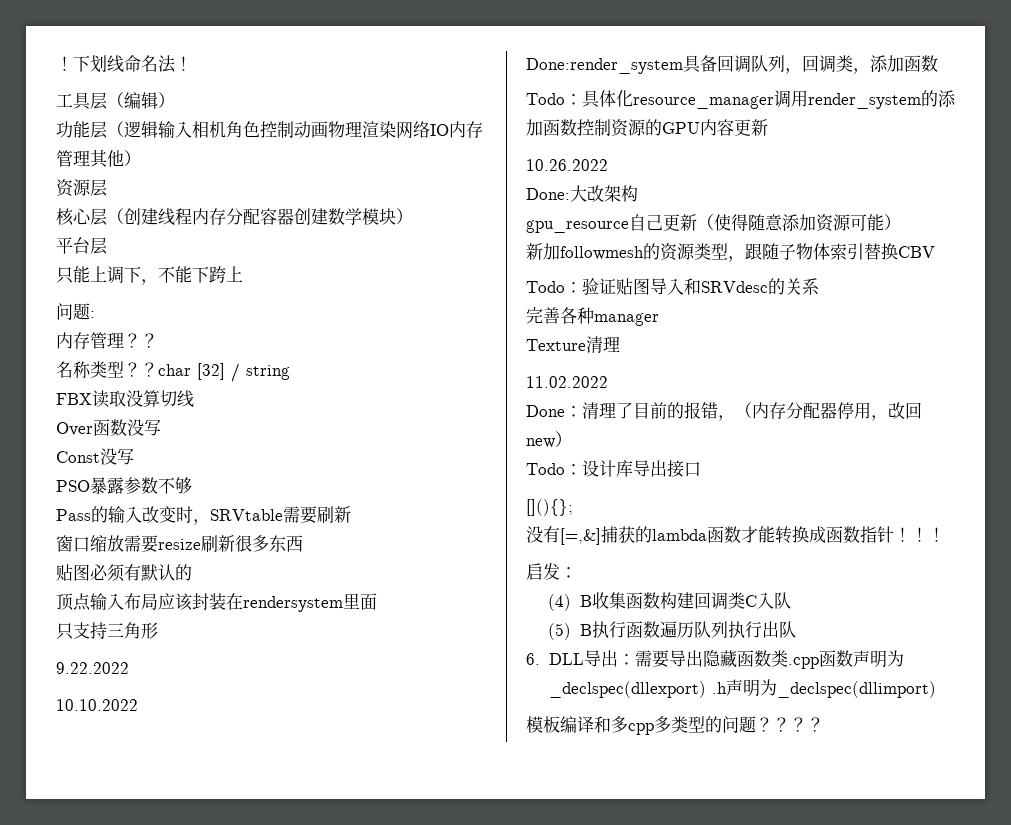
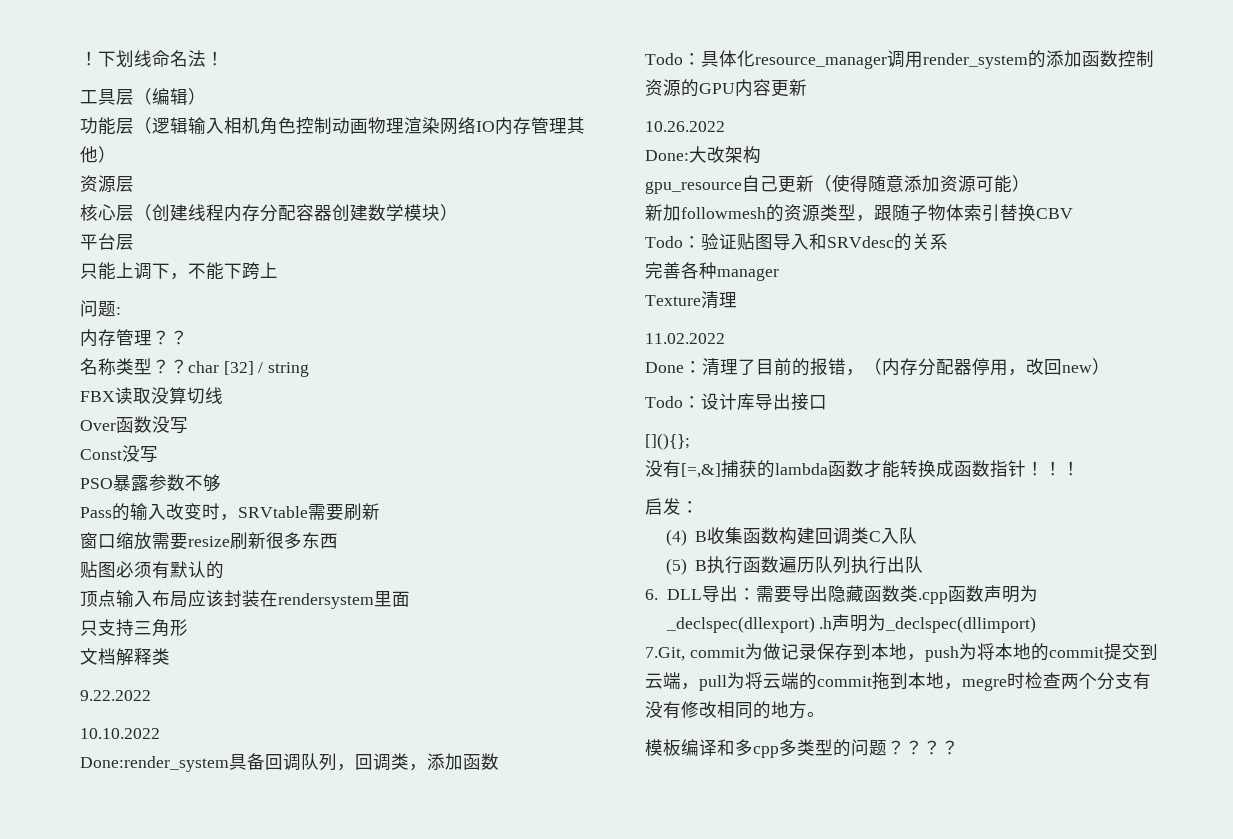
(158, 630) none -> [80,648,170,666] // 文档解释类
(936, 689) none -> [645,643,1158,662] [645,672,1151,691] [645,701,825,719] // 7.Git, commit为做记录保存到本地，push为将本地的commit提交到云端，pull为将云端的commit拖到本地，megre时检查两个分支有没有修改相同的地方。

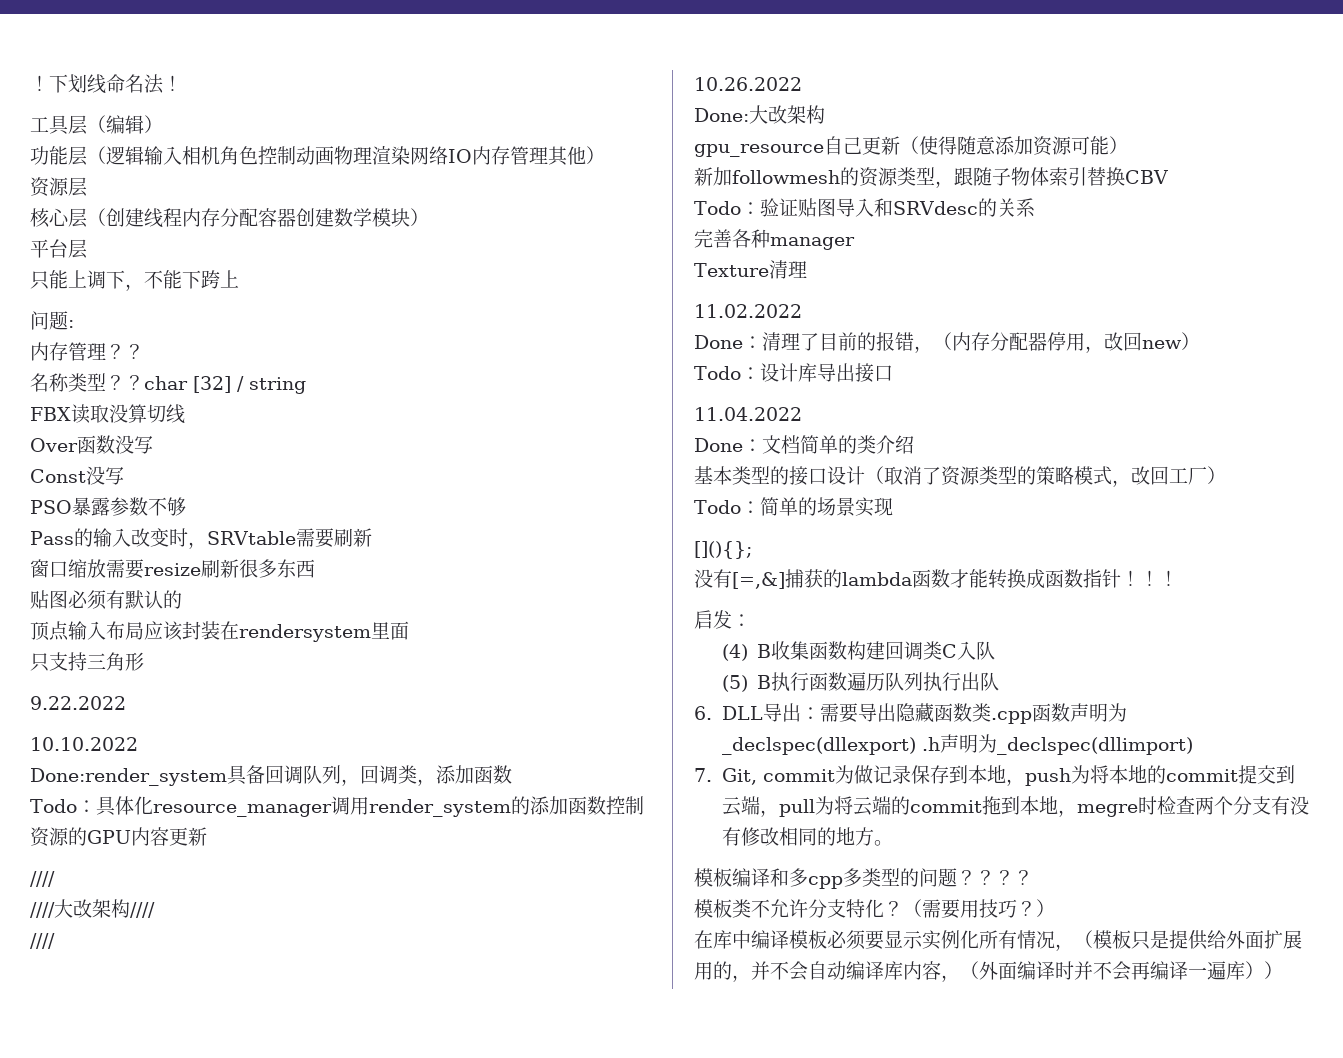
[80,648,170,666] // 文档解释类 -> (144, 661) none
(807, 87) none -> [30,871,55,887] [30,899,155,918] [30,933,55,949] // //// // ////大改架构//// // ////
(827, 402) none -> [694,407,802,421] [694,435,914,454] [694,466,1226,487] [694,497,893,517] // 11.04.2022 // Done：文档简单的类介绍 // 基本类型的接口设计（取消了资源类型的策略模式，改回工厂） // Todo：简单的场景实现
[645,647,685,661] 7.Git, -> [694,768,757,785] 7. Git,
(959, 747) none -> [694,899,1055,919] [694,930,1302,951] [694,961,1283,982] // 模板类不允许分支特化？（需要用技巧？） // 在库中编译模板必须要显示实例化所有情况，（模板只是提供给外面扩展用的，并不会自动编译库内容，（外面编译时并不会再编译一遍库））

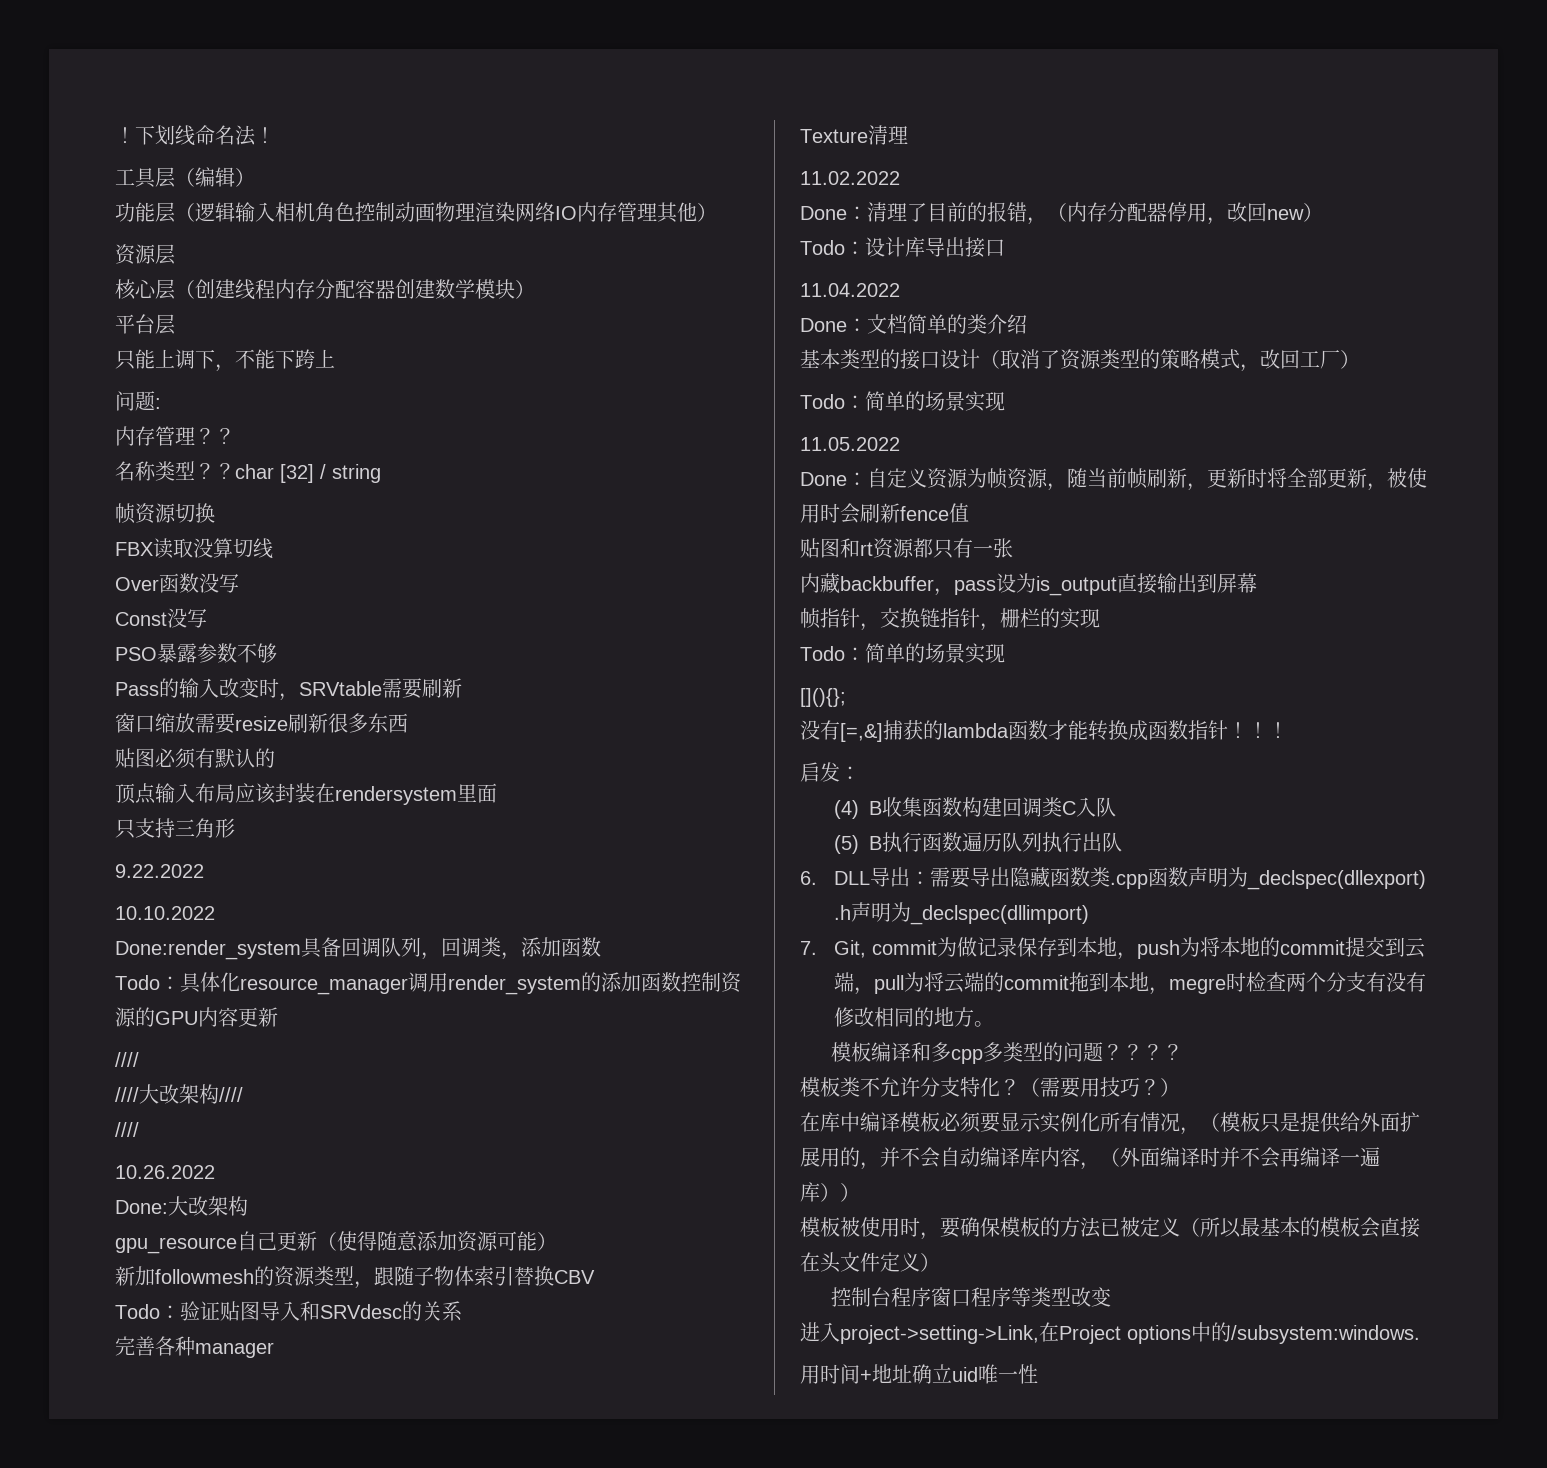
(306, 385) none -> [115,503,215,524] // 帧资源切换
(893, 506) none -> [800,437,900,451] [800,468,1427,491] [800,503,969,524] [800,538,1013,559] [800,573,1257,596] [800,608,1100,631] [800,643,1005,664] // 11.05.2022 // Done：自定义资源为帧资源，随当前帧刷新，更新时将全部更新，被使用时会刷新fence值 // 贴图和rt资源都只有一张 // 内藏backbuffer，pass设为is_output直接输出到屏幕 // 帧指针，交换链指针，栅栏的实现 // Todo：简单的场景实现
(1283, 970) none -> [800,1217,1420,1240] [800,1252,940,1273] [831,1287,1112,1307] [800,1322,1420,1344] [800,1364,1038,1384] // 模板被使用时，要确保模板的方法已被定义（所以最基本的模板会直接在头文件定义） // 控制台程序窗口程序等类型改变 // 进入project->setting->Link,在Project options中的/subsystem:windows. // 用时间+地址确立uid唯一性

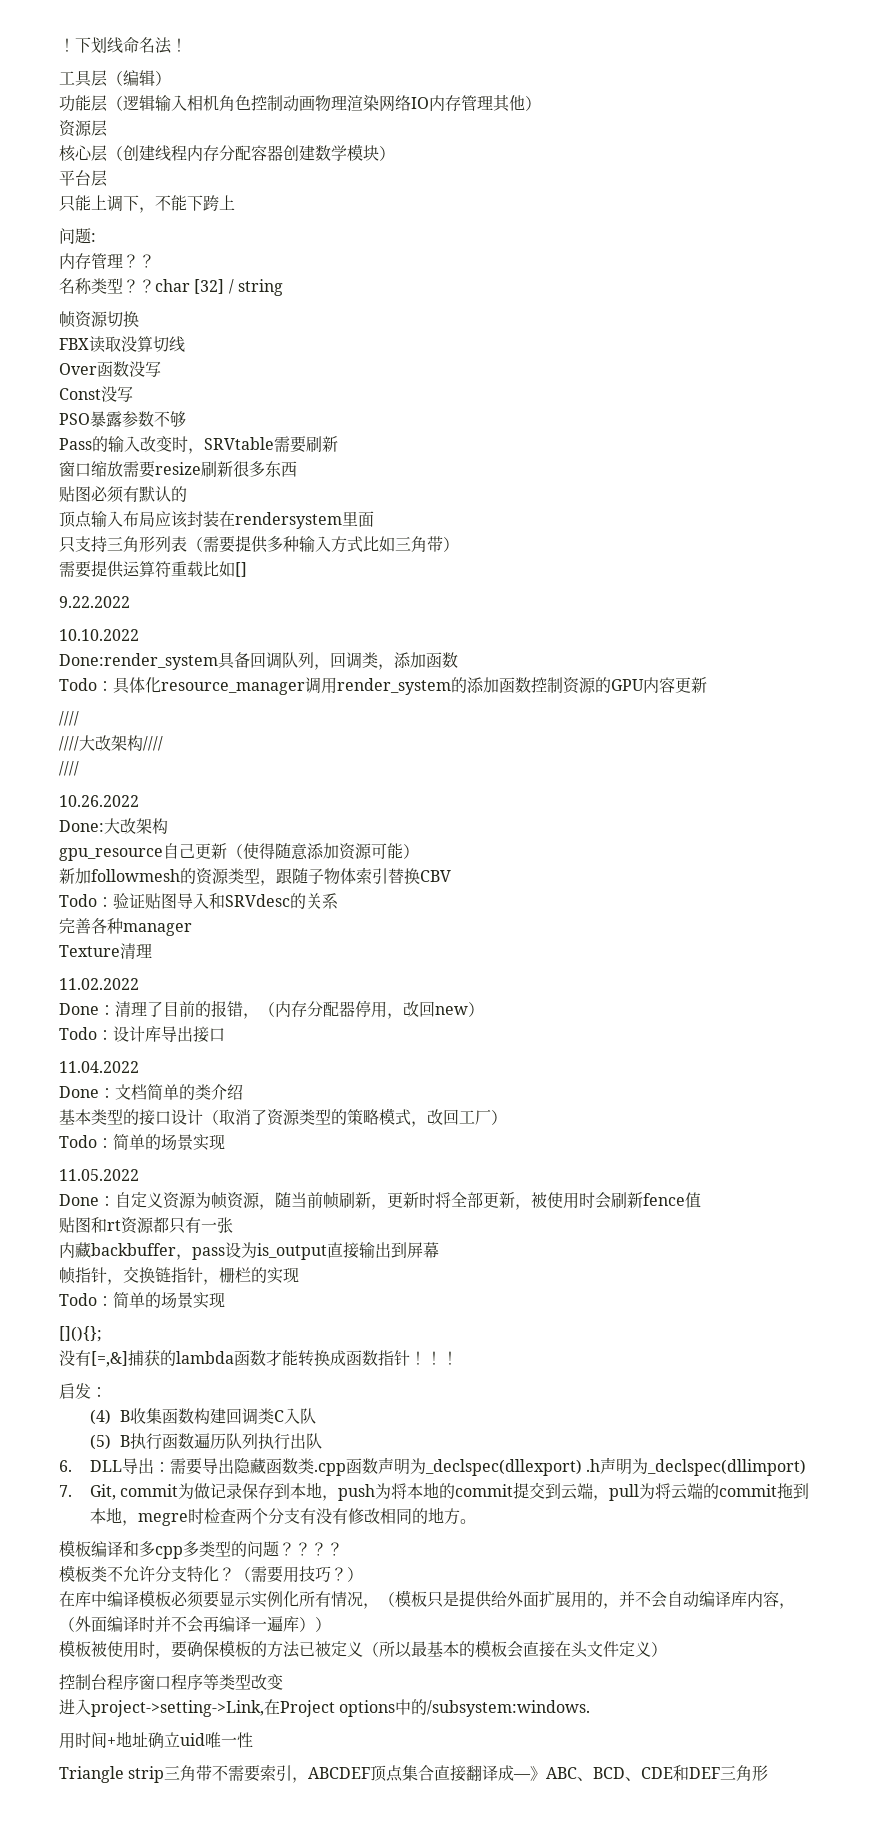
(235, 828) none -> [155,535,459,553] [59,560,247,578] 列表（需要提供多种输入方式比如三角带） // 需要提供运算符重载比如[]
(1038, 1374) none -> [59,1764,769,1783] // Triangle strip三角带不需要索引，ABCDEF顶点集合直接翻译成—》ABC、BCD、CDE和DEF三角形

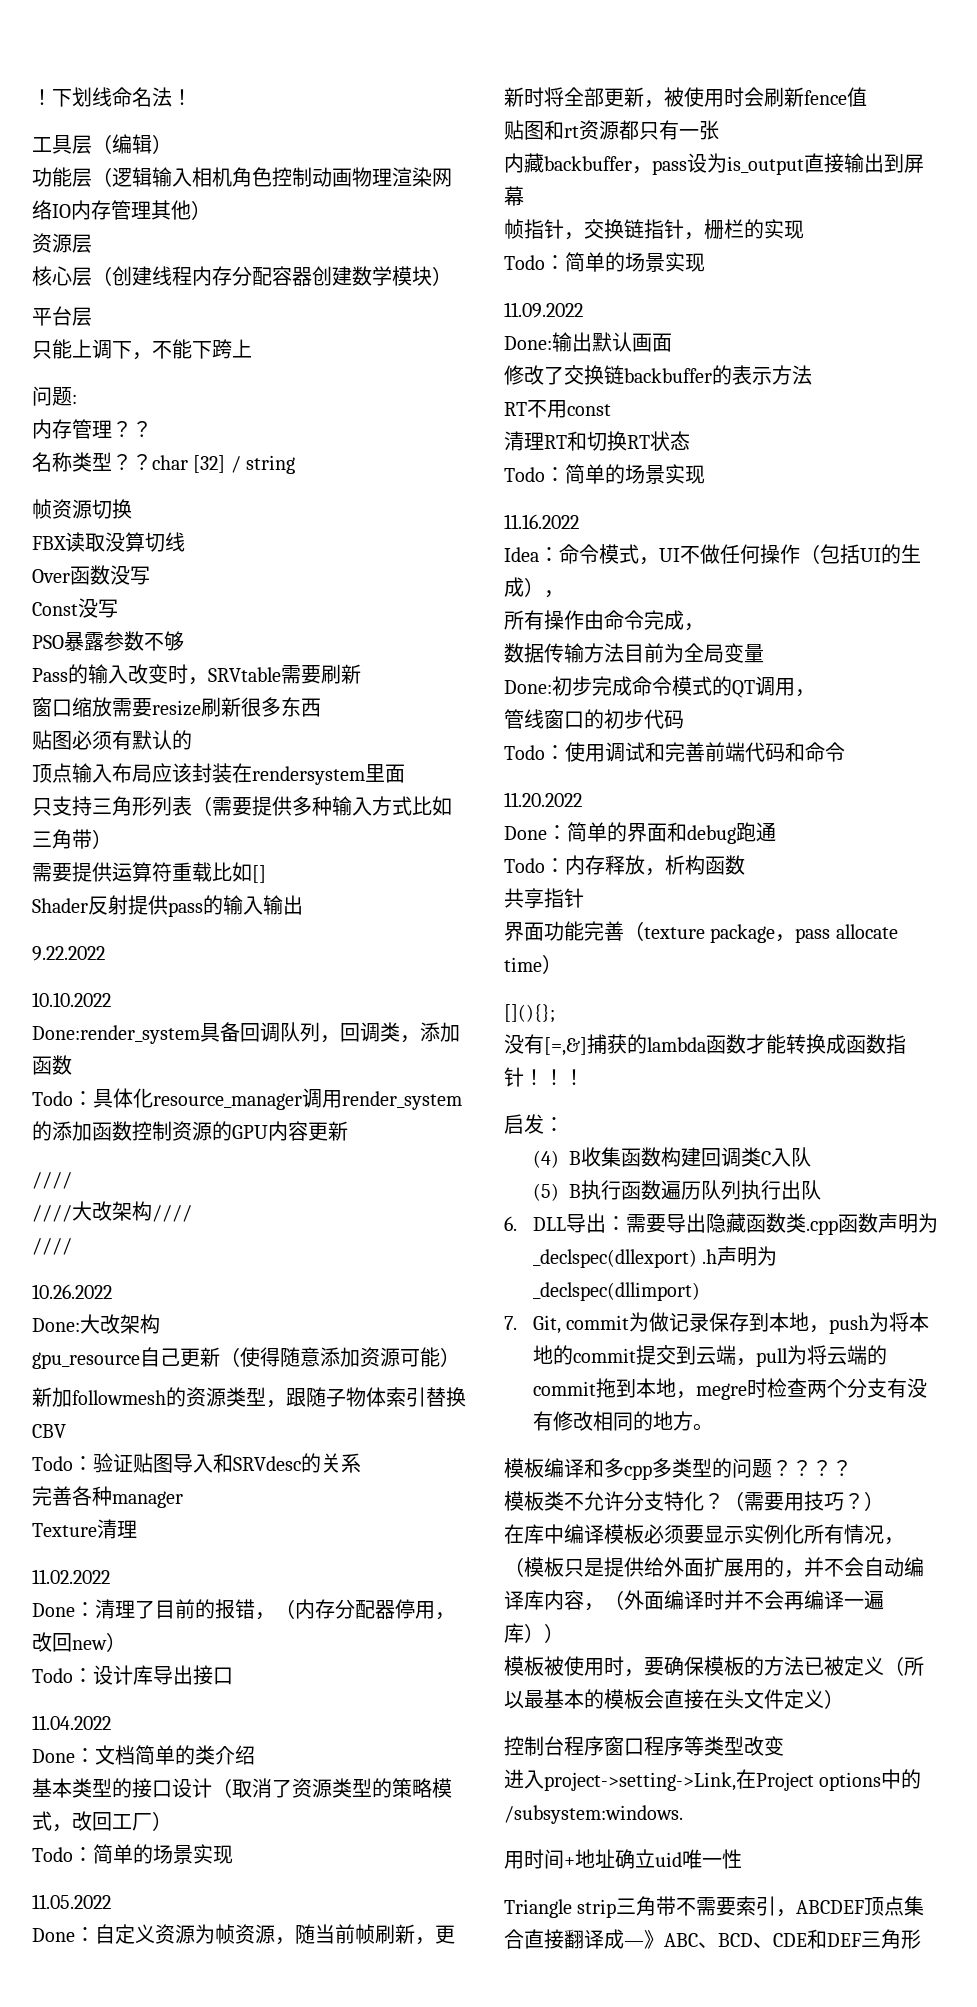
(247, 569) none -> [32,895,303,917] // Shader反射提供pass的输入输出
(225, 1300) none -> [504,302,583,318] [504,332,672,352] [504,365,812,385] [504,400,611,418] [504,431,690,451] [504,464,705,484] [504,514,579,529] [504,544,921,565] [504,577,564,598] [504,610,704,631] [504,643,764,663] [504,676,815,698] [504,709,684,729] [504,742,845,762] [504,792,582,807] [504,822,776,844] [504,855,745,876] [504,888,584,909] [504,921,898,943] [504,954,562,974] // 11.09.2022 // Done:输出默认画面 // 修改了交换链backbuffer的表示方法 // RT不用const // 清理RT和切换RT状态 // Todo：简单的场景实现 // 11.16.2022 // Idea：命令模式，UI不做任何操作（包括UI的生成）， // 所有操作由命令完成， // 数据传输方法目前为全局变量 // Done:初步完成命令模式的QT调用， // 管线窗口的初步代码 // Todo：使用调试和完善前端代码和命令 // 11.20.2022 // Done：简单的界面和debug跑通 // Todo：内存释放，析构函数 // 共享指针 // 界面功能完善（texture package，pass allocate time）

